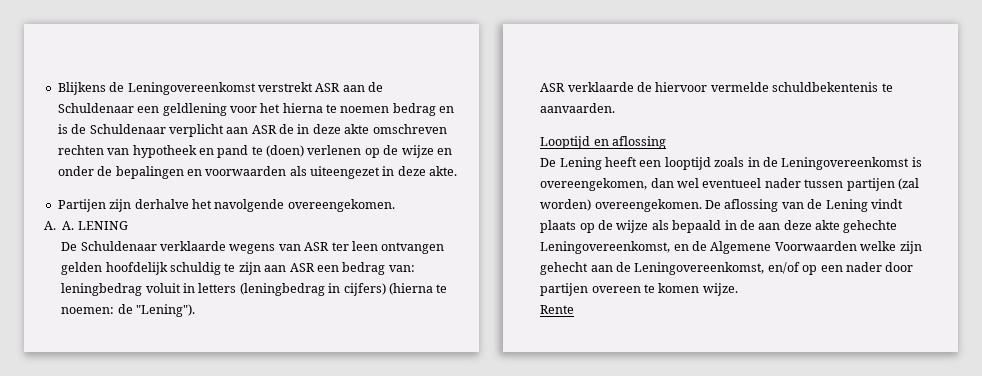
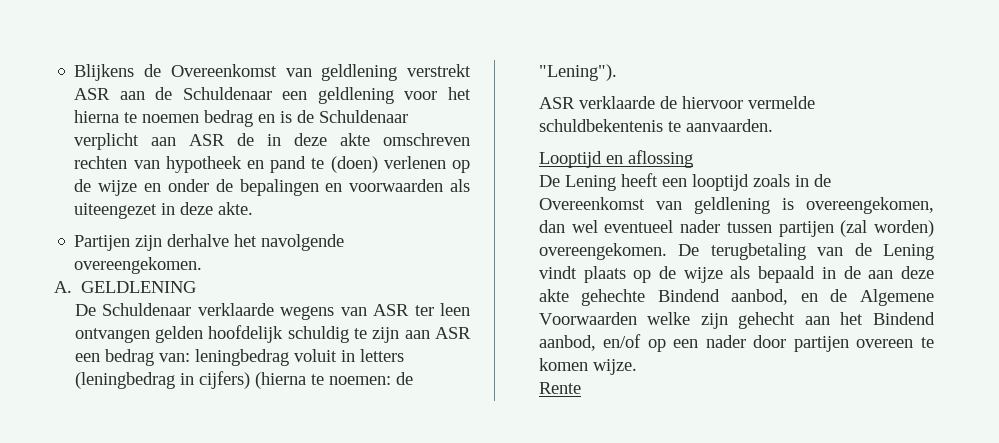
[127,82,256,95] Leningovereenkomst -> [170,64,398,81] Overeenkomst van geldlening
[62,221,128,230] A. LENING -> [81,281,197,293] GELDLENING
[781,157,910,170] Leningovereenkomst -> [538,197,770,214] Overeenkomst van geldlening
[724,199,779,212] aflossing -> [710,243,806,260] terugbetaling
[540,241,671,254] Leningovereenkomst, -> [657,289,789,305] Bindend aanbod,
[616,262,765,275] de Leningovereenkomst, -> [840,312,935,325] [538,335,596,351] het Bindend aanbod,

